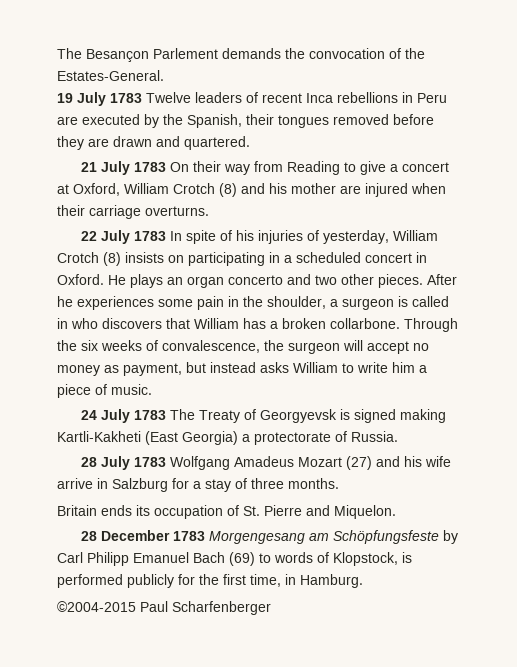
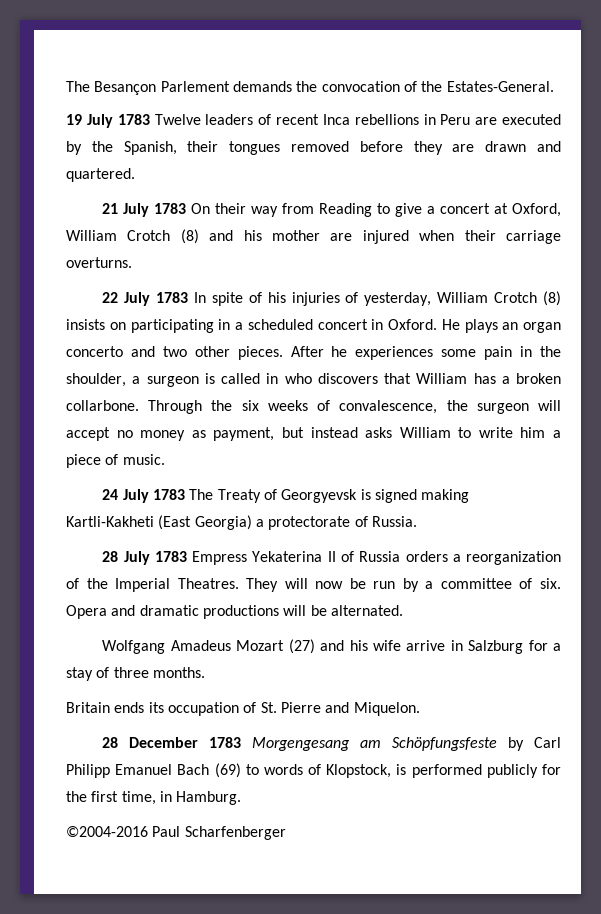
(167, 462) none -> [192,551,562,565] [66,578,562,592] [66,605,403,619] Empress Yekaterina II of Russia orders a reorganization of the Imperial Theatres. They will now be run by a committee of six. Opera and dramatic productions will be alternated. //
[57,601,136,612] ©2004-2015 -> [66,826,148,837] ©2004-2016

